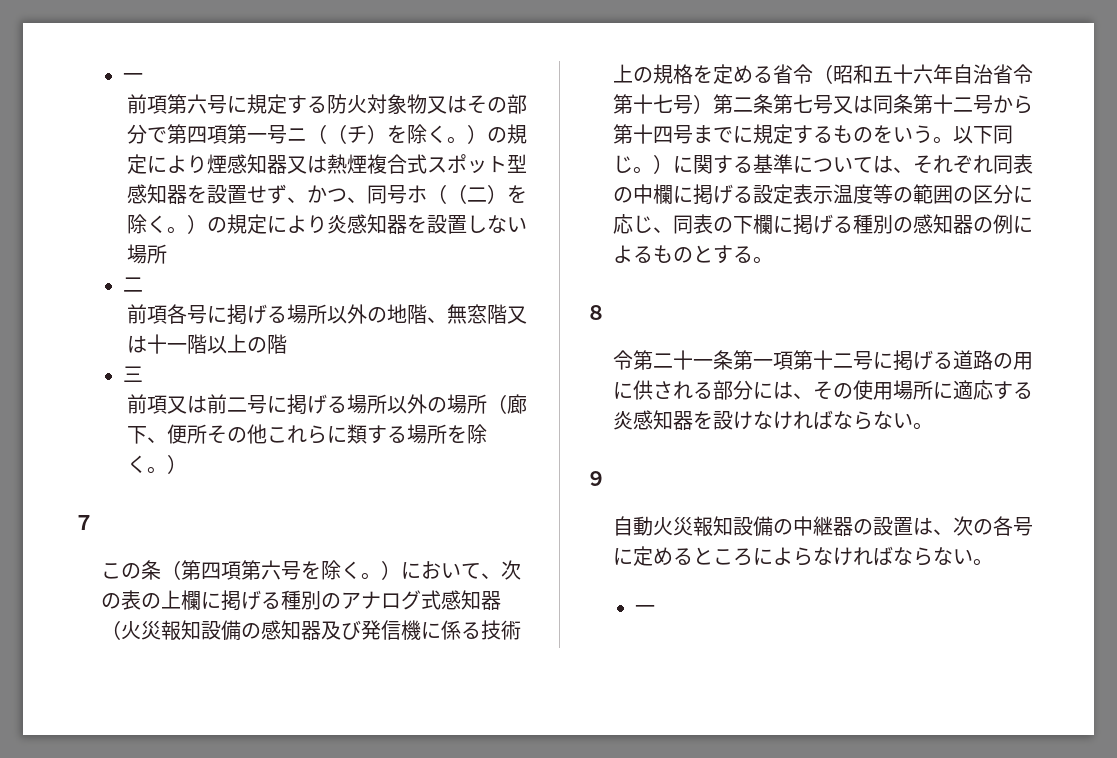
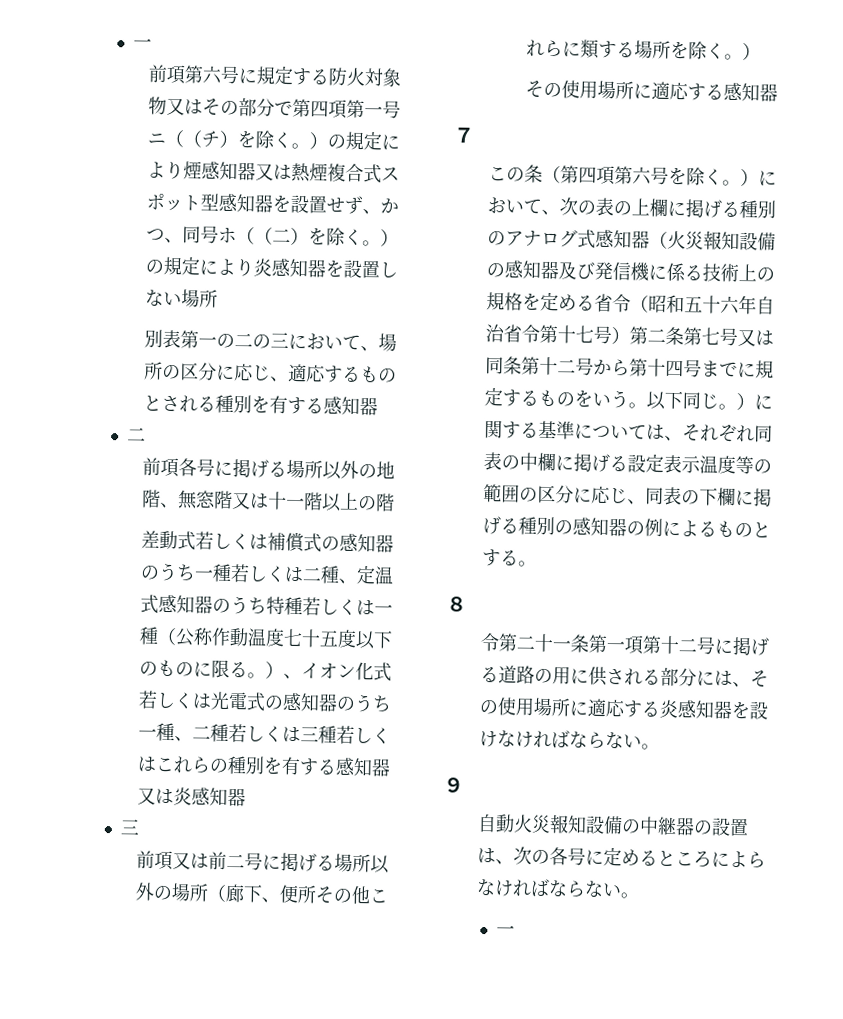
(168, 254) none -> [143,329,397,352] [143,361,397,384] [142,394,378,416] // 別表第一の二の三において、場所の区分に応じ、適応するものとされる種別を有する感知器
(288, 344) none -> [140,530,394,553] [139,562,394,585] [139,594,393,616] [138,626,393,650] [138,659,392,682] [137,690,392,713] [137,722,391,744] [136,755,391,777] [136,787,246,807] // 差動式若しくは補償式の感知器のうち一種若しくは二種、定温式感知器のうち特種若しくは一種（公称作動温度七十五度以下のものに限る。）、イオン化式若しくは光電式の感知器のうち一種、二種若しくは三種若しくはこれらの種別を有する感知器又は炎感知器
(188, 464) none -> [524,80,778,102] // その使用場所に適応する感知器

